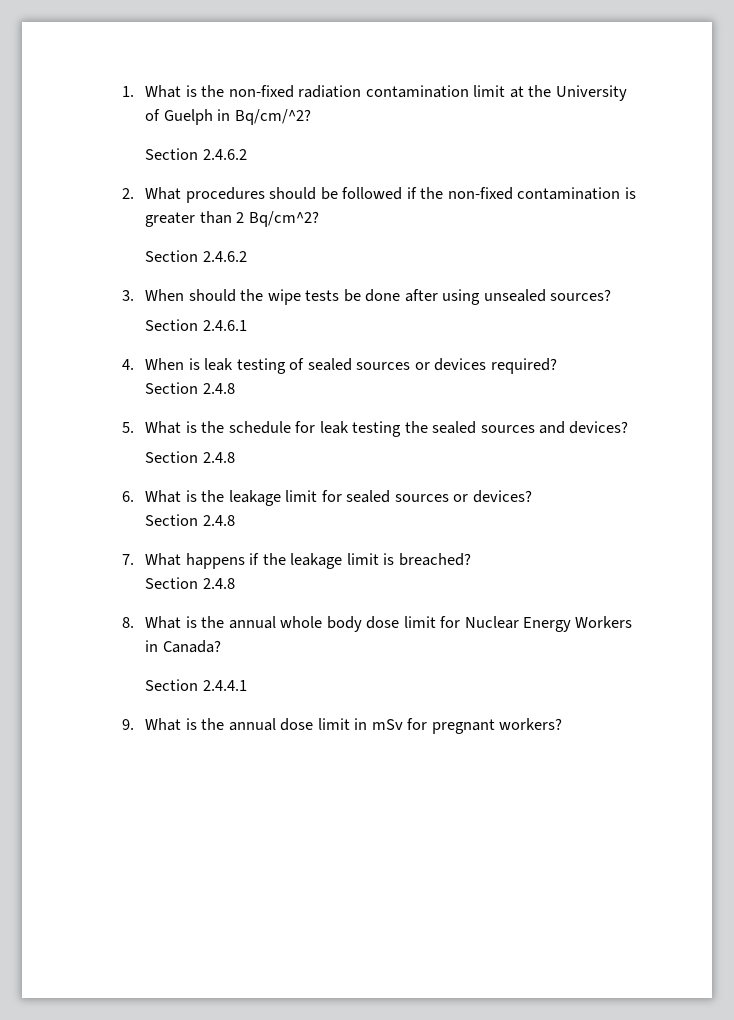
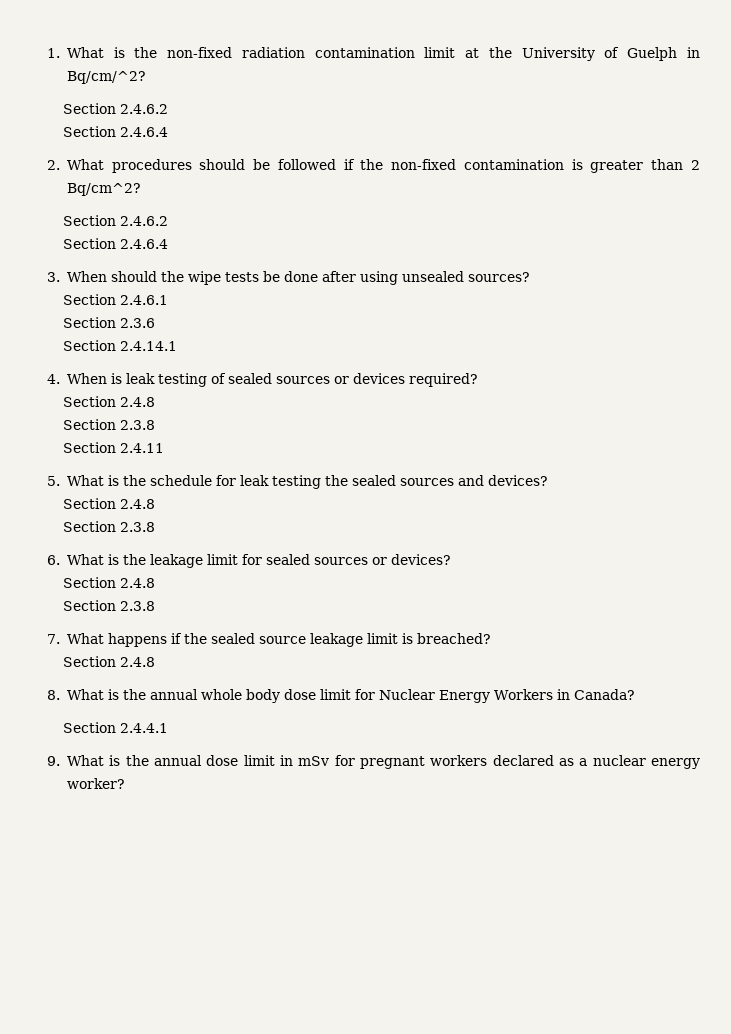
(247, 154) none -> [63,126,169,137] // Section 2.4.6.4
(247, 256) none -> [63,238,169,249] // Section 2.4.6.4
(247, 325) none -> [63,317,156,328] [63,340,178,351] // Section 2.3.6 // Section 2.4.14.1
(235, 388) none -> [63,419,156,430] [63,442,165,453] // Section 2.3.8 // Section 2.4.11
(235, 457) none -> [63,521,156,532] // Section 2.3.8
(235, 520) none -> [63,600,156,611] // Section 2.3.8
(286, 559) none -> [210,633,306,644] sealed source
[498,718,562,730] workers? -> [430,755,700,769] [66,778,125,789] workers declared as a nuclear energy worker?

